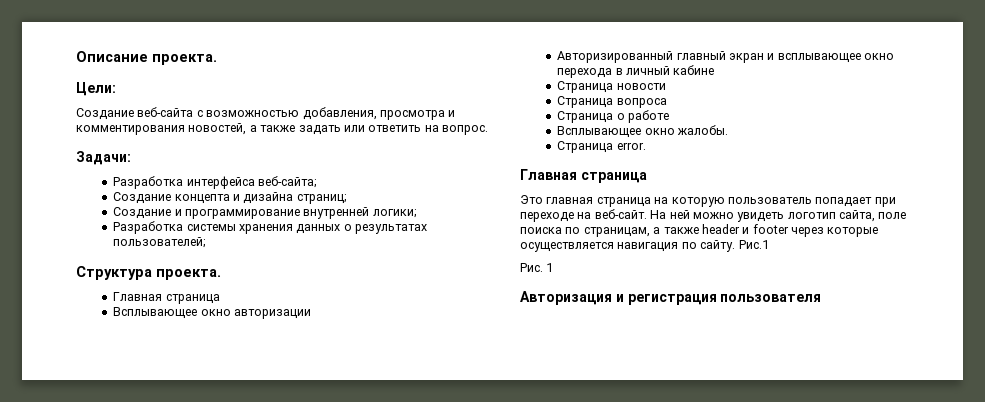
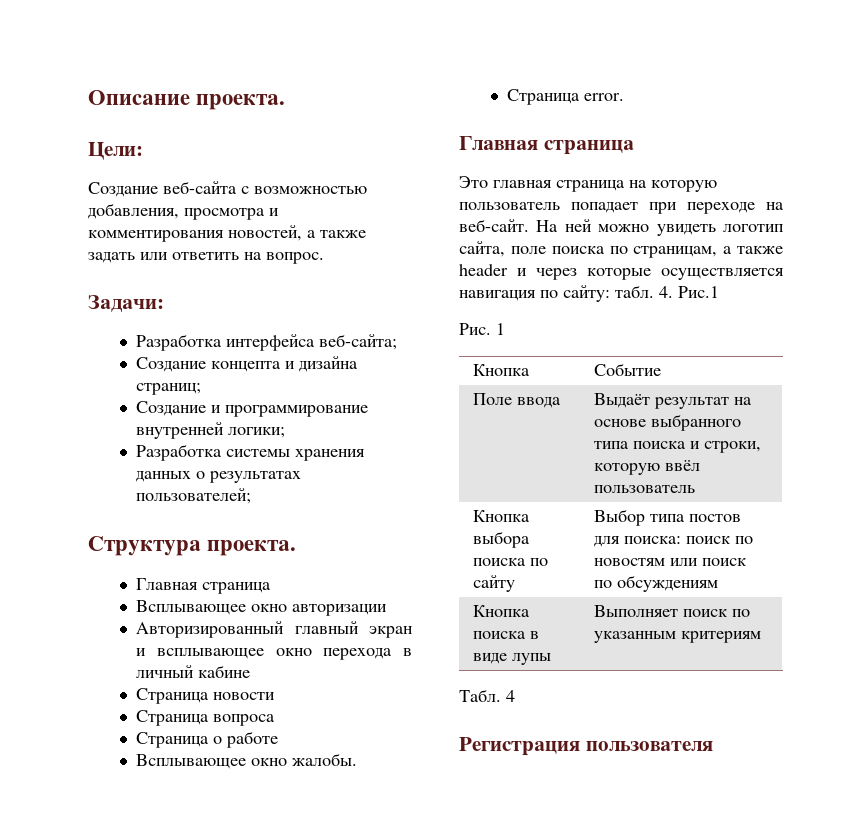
[752,224,789,234] footer -> (527, 272) none
[700,240,736,252] сайту. -> [563,285,673,302] сайту: табл. 4.
[520,291,717,305] // Авторизация и регистрация -> [473,364,531,376] [594,363,662,376] [473,393,562,408] [594,393,753,409] [594,414,742,431] [594,441,762,453] [594,460,701,475] [594,485,696,493] [473,510,531,522] [473,531,531,548] [473,558,549,566] [473,575,516,592] [594,509,742,526] [594,536,754,547] [594,558,747,566] [594,575,719,592] [473,605,531,617] [473,631,540,639] [473,653,552,665] [594,605,751,617] [594,631,762,643] [459,689,515,702] [459,737,580,756] // Кнопка | Событие // Поле ввода | Выдаёт результат на основе выбранного типа поиска и строки, которую ввёл пользователь // Кнопка выбора поиска по сайту | Выбор типа постов для поиска: поиск по новостям или поиск по обсуждениям // Кнопка поиска в виде лупы | Выполняет поиск по указанным критериям // Табл. 4 // Регистрация

